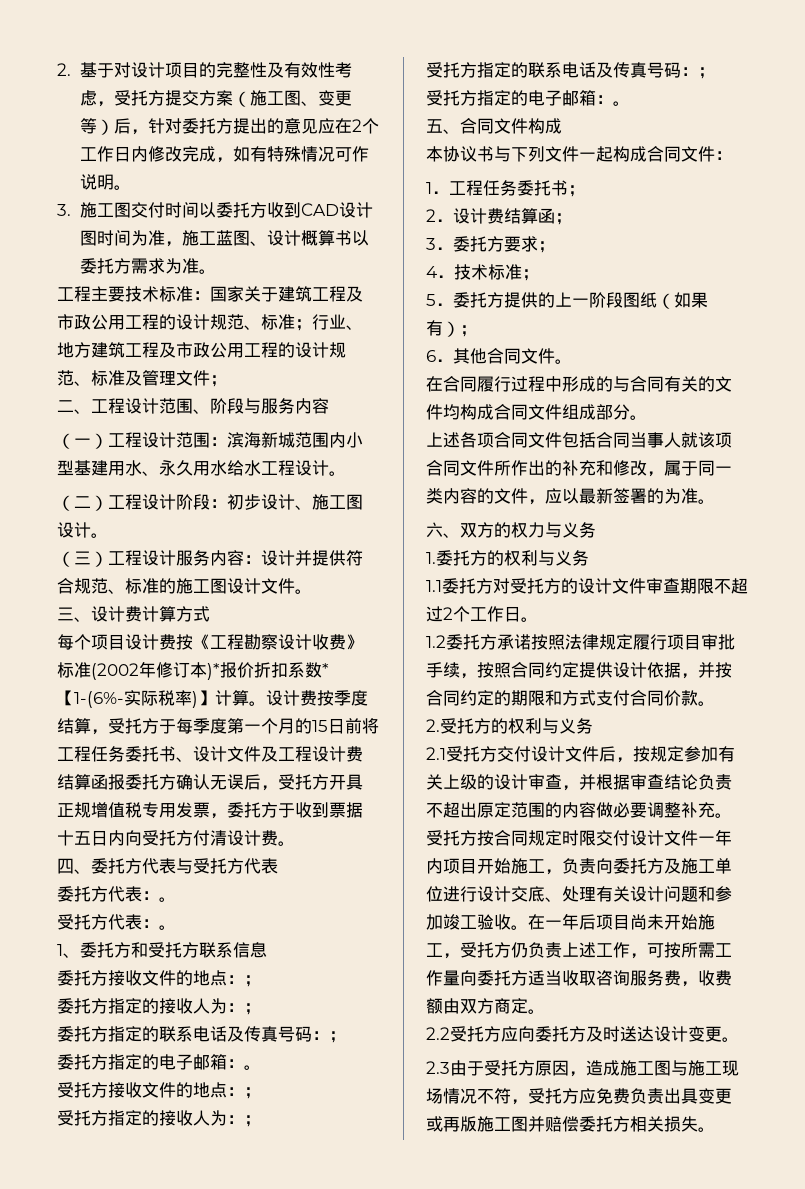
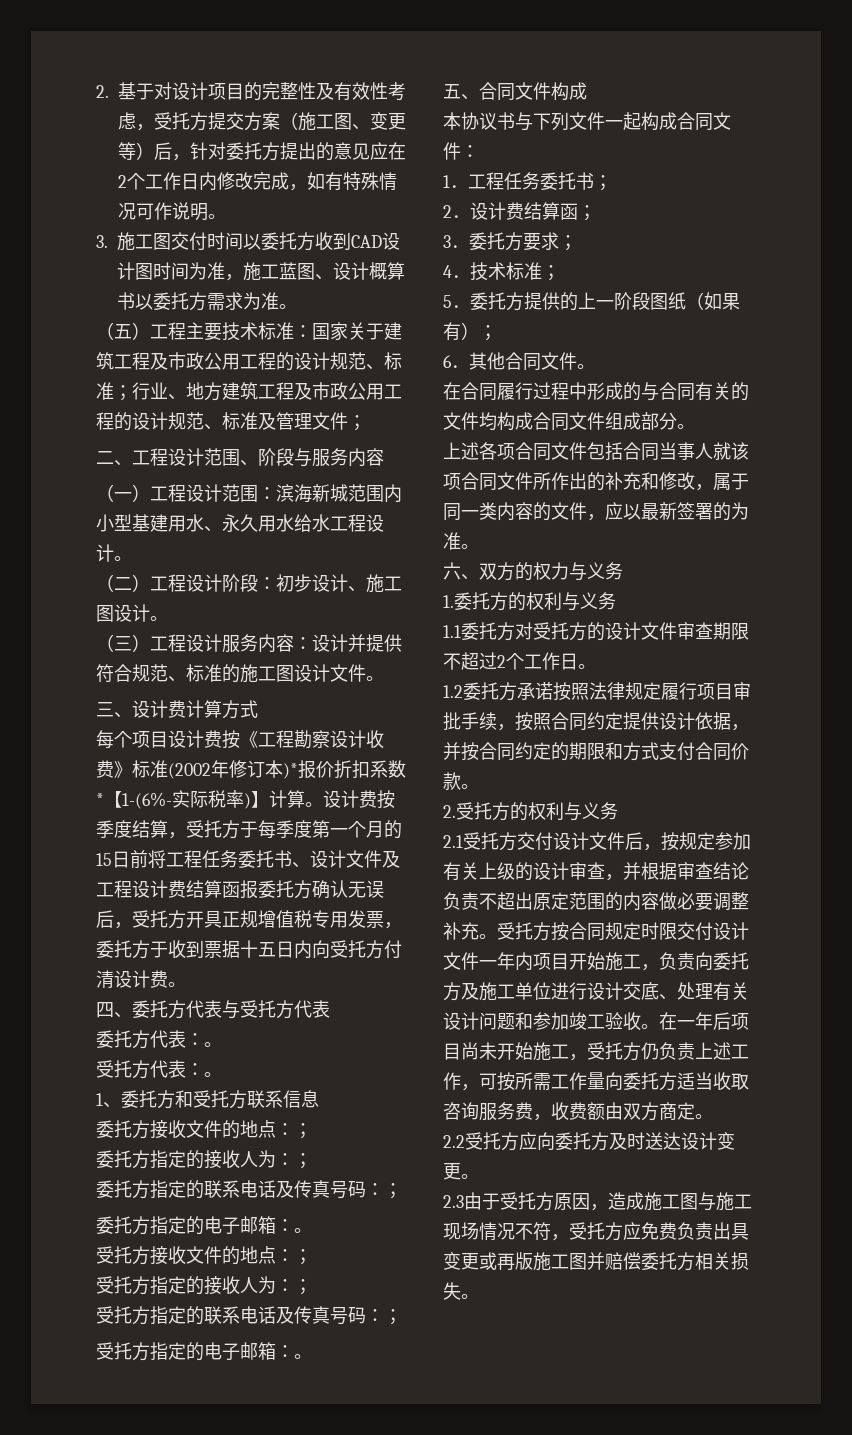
(216, 271) none -> [96,322,150,340] （五）

